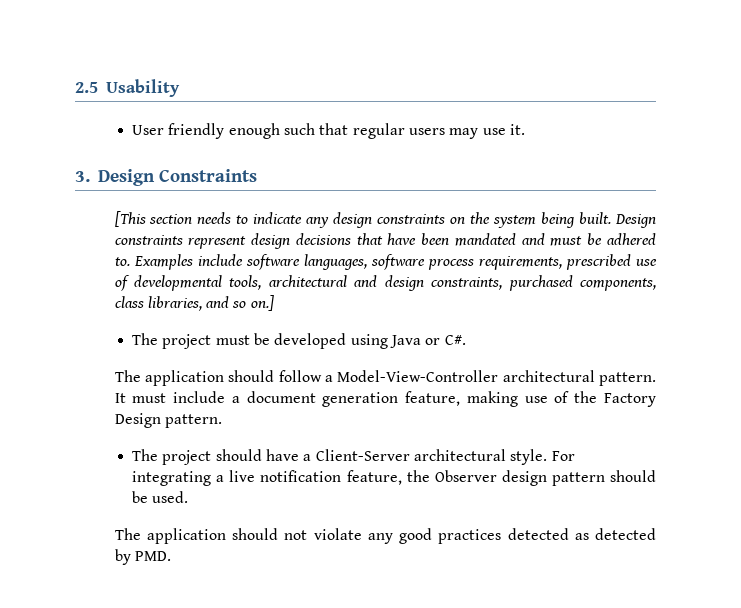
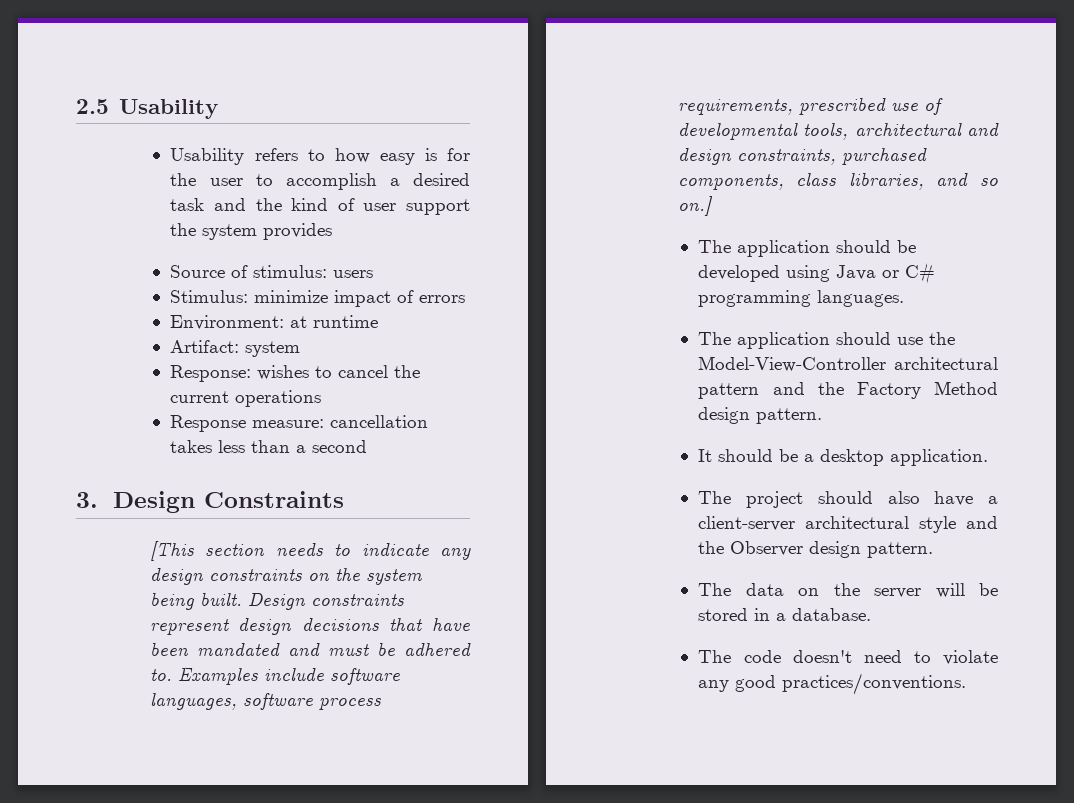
[132,123,525,139] User friendly enough such that regular users may use it. -> [170,148,470,165] [170,173,470,190] [170,198,470,215] [170,223,333,240] [170,265,374,278] [170,290,466,307] [170,315,379,330] [170,340,301,357] [170,365,421,382] [170,390,322,407] [170,415,429,432] [170,440,368,453] Usability refers to how easy is for the user to accomplish a desired task and the kind of user support the system provides // Source of stimulus: users // Stimulus: minimize impact of errors // Environment: at runtime // Artifact: system // Response: wishes to cancel the current operations // Response measure: cancellation takes less than a second
[162,334,250,349] project must -> [737,240,892,257] application should
[444,335,466,345] [114,370,656,386] [114,391,656,407] [114,413,222,428] C#. // The application should follow a Model-View-Controller architectural pattern. It must include a document generation feature, making use of the Factory Design pattern. -> [905,263,936,284] [698,290,905,307] [698,332,956,349] [698,356,998,372] [698,381,998,399] [698,407,823,424] [698,449,989,466] C# programming languages. // The application should use the Model-View-Controller architectural pattern and the Factory Method design pattern. // It should be a desktop application.
(262, 455) none -> [887,491,920,504] also
[315,449,575,465] [132,470,657,486] [132,491,189,503] [114,528,657,544] [114,549,171,565] Client-Server architectural style. For integrating a live notification feature, the Observer design pattern should be used. // The application should not violate any good practices detected as detected by PMD. -> [698,516,998,533] [698,541,934,558] [698,583,998,598] [698,608,872,621] [698,650,998,665] [698,673,967,695] client-server architectural style and the Observer design pattern. // The data on the server will be stored in a database. // The code doesn't need to violate any good practices/conventions.

